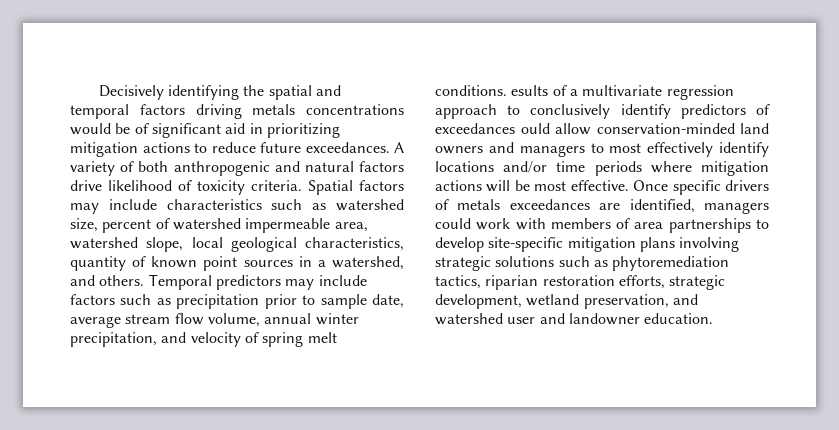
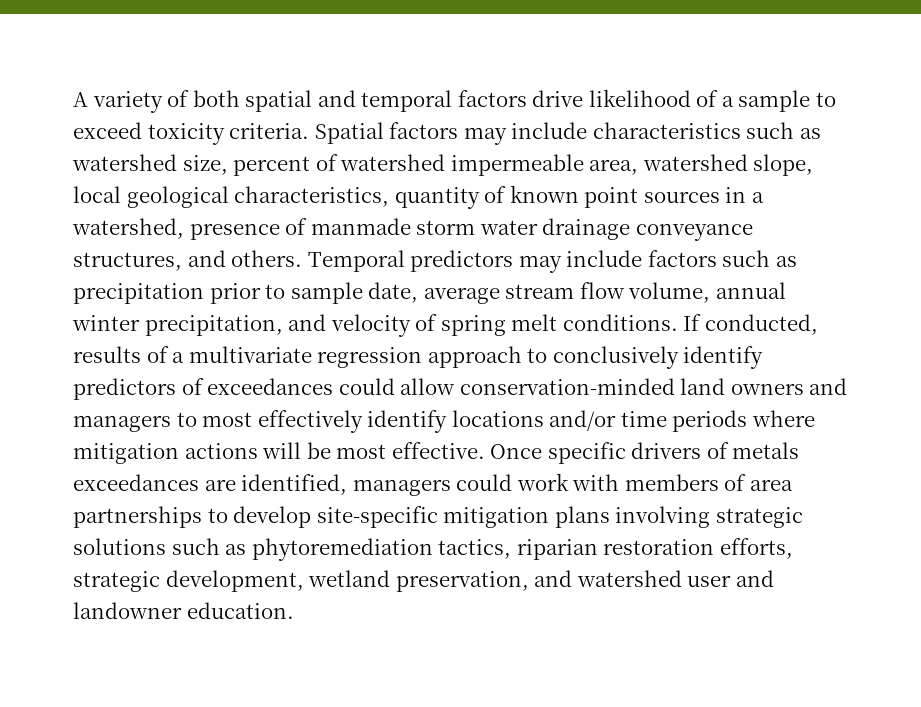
[98,85,341,100] [70,104,404,119] [70,123,340,138] [70,142,404,157] [70,161,404,176] [70,180,192,191] Decisively identifying the spatial and temporal factors driving metals concentrations would be of significant aid in prioritizing mitigation actions to reduce future exceedances. A variety of both anthropogenic and natural factors drive likelihood of -> [73,89,836,113] [73,122,142,139] A variety of both spatial and temporal factors drive likelihood of a sample to exceed
(404, 263) none -> [189,218,753,241] [73,252,182,271] presence of manmade storm water drainage conveyance structures,
[511,85,549,96] esults -> [683,314,818,335] [73,346,141,363] If conducted, results
[520,123,550,134] ould -> [338,378,395,395] could

